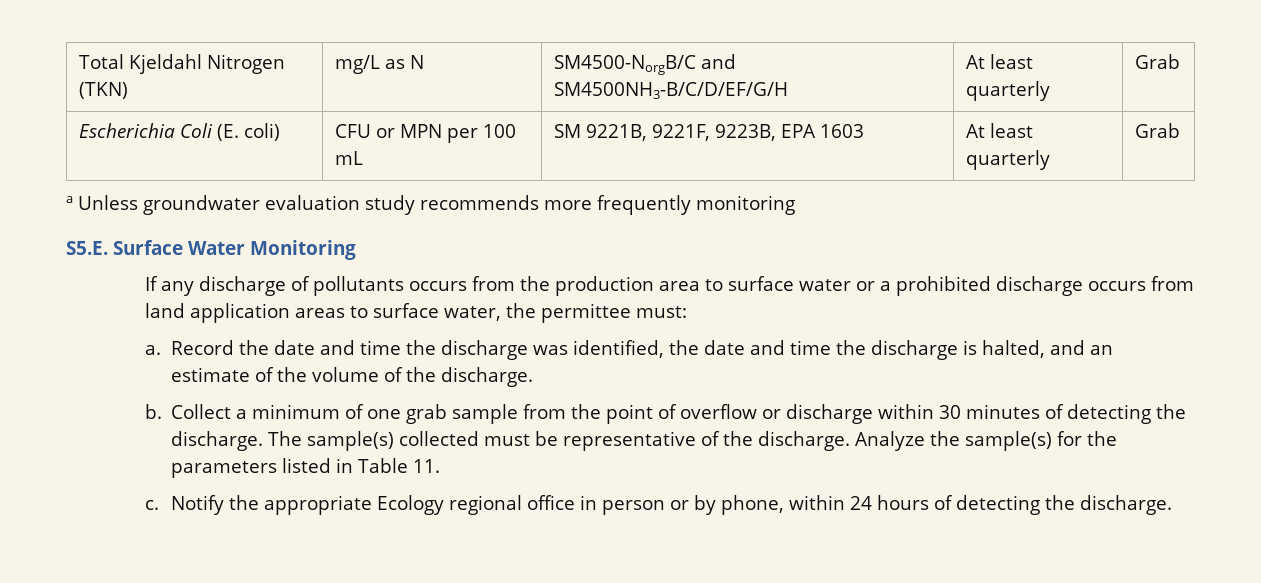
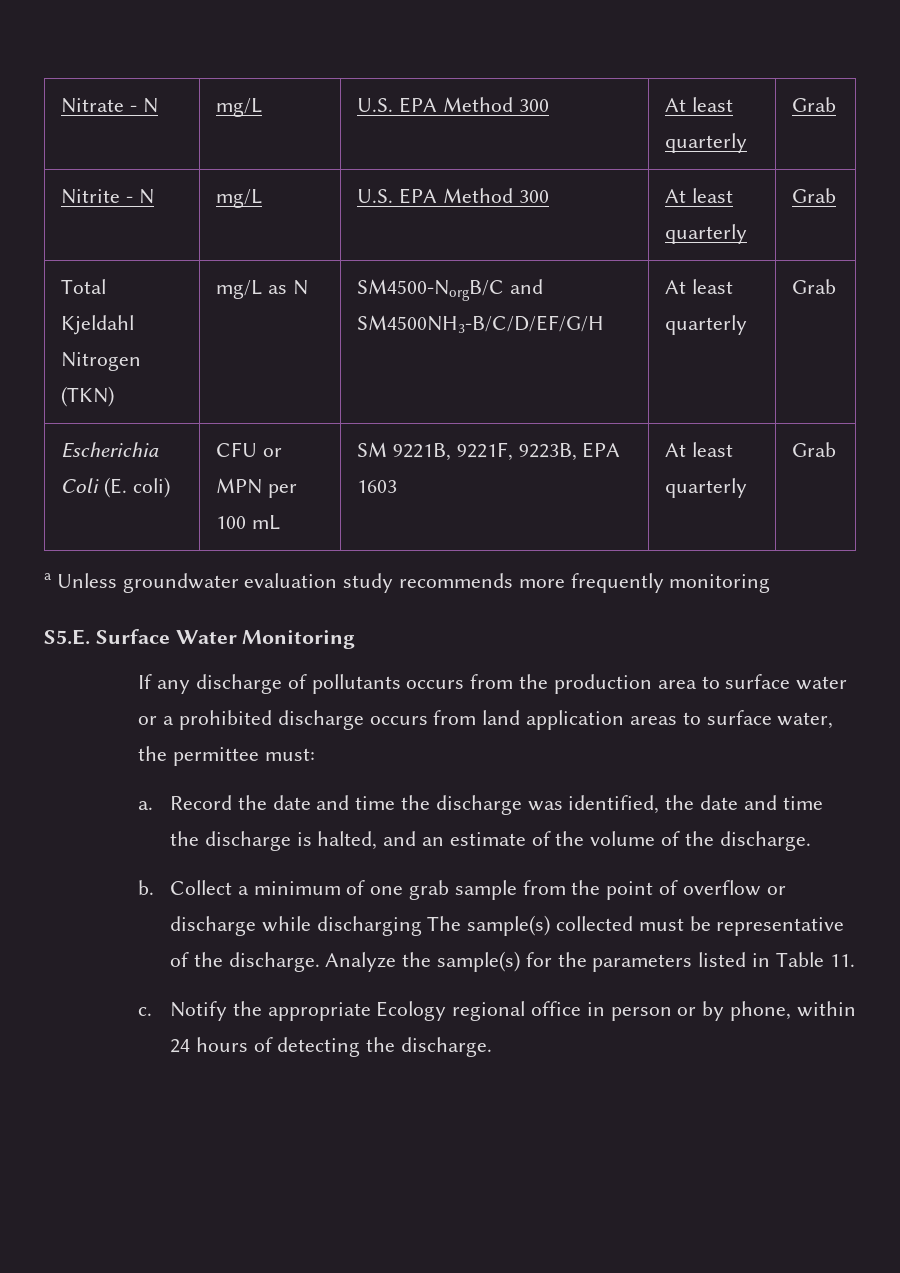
(78, 61) none -> [61,98,158,113] [216,98,263,117] [357,97,549,113] [665,97,733,112] [665,133,748,153] [792,97,837,112] [61,189,154,204] [216,189,263,208] [357,188,549,204] [665,188,733,203] [665,224,748,244] [792,188,837,203] Nitrate - N | mg/L | U.S. EPA Method 300 | At least quarterly | Grab // Nitrite - N | mg/L | U.S. EPA Method 300 | At least quarterly | Grab //
[878,404,1187,424] [171,431,264,451] within 30 minutes of detecting the discharge. -> [261,916,422,936] while discharging

